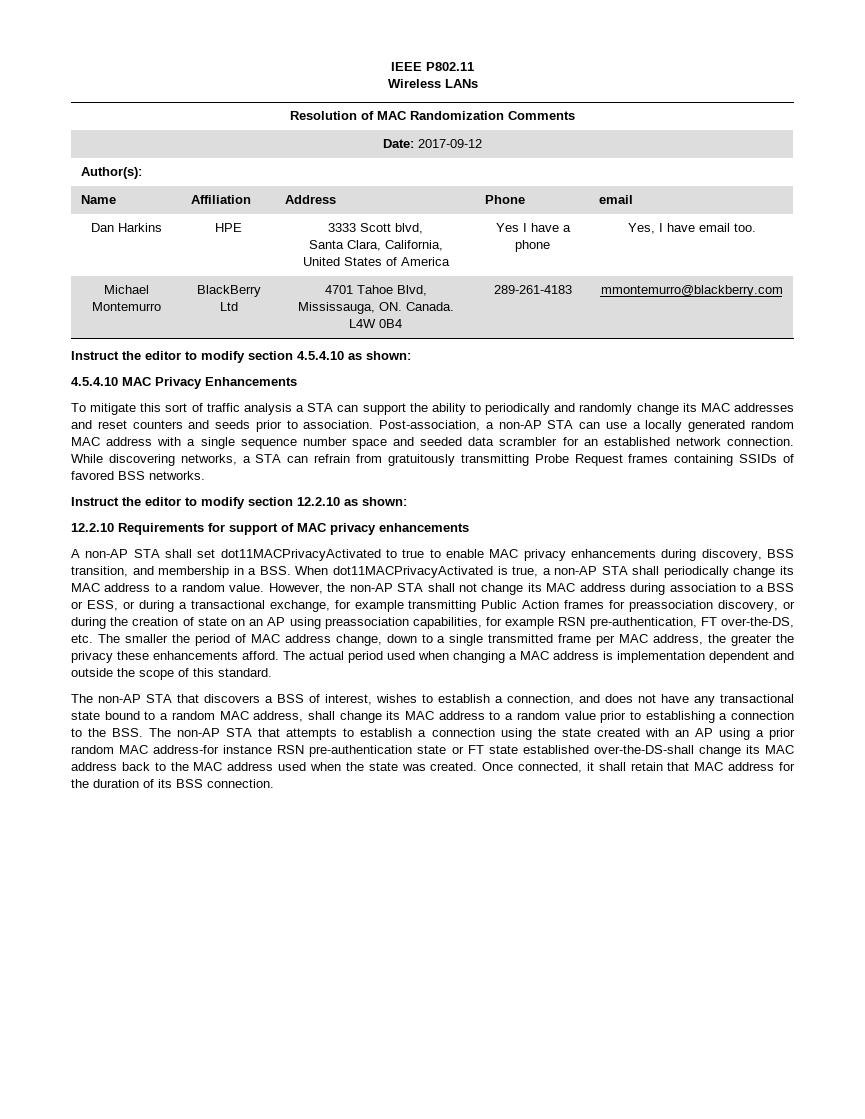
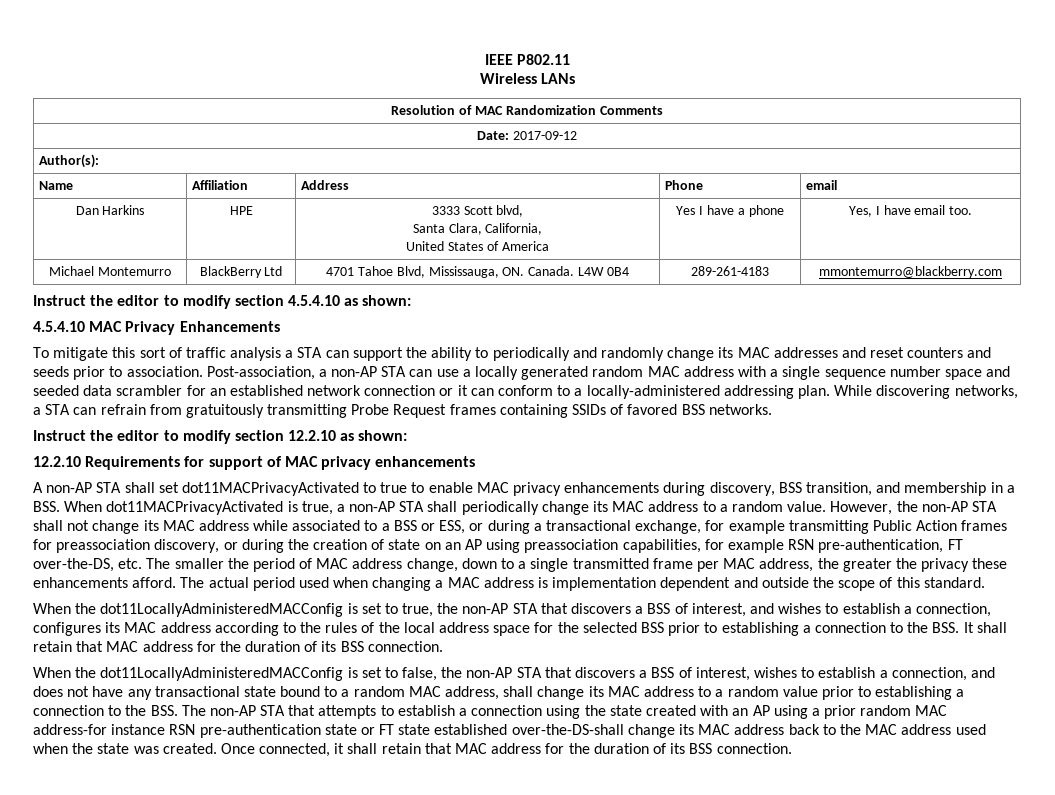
[727,437,794,446] connection. -> [364,385,830,399] connection or it can conform to a locally-administered addressing plan.
[630,583,736,595] during association -> [253,520,361,531] while associated
[71,694,93,703] The -> [33,603,991,617] [33,622,1007,636] [33,641,443,652] [33,667,463,681] When the dot11LocallyAdministeredMACConfig is set to true, the non-AP STA that discovers a BSS of interest, and wishes to establish a connection, configures its MAC address according to the rules of the local address space for the selected BSS prior to establishing a connection to the BSS. It shall retain that MAC address for the duration of its BSS connection. // When the dot11LocallyAdministeredMACConfig is set to false, the

